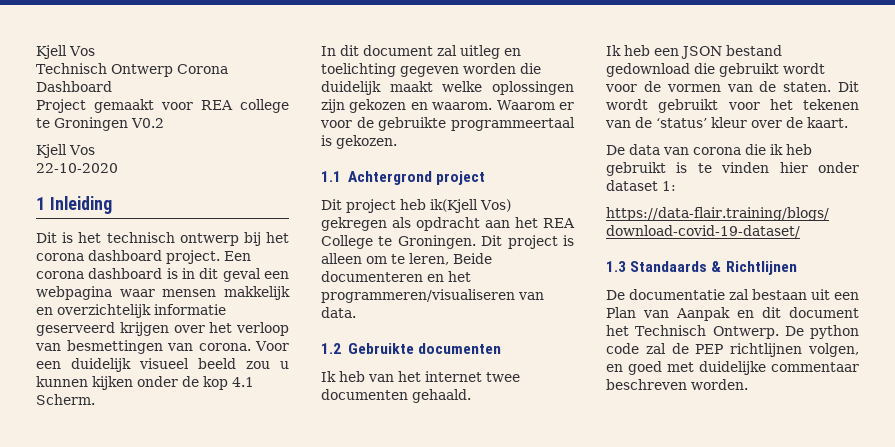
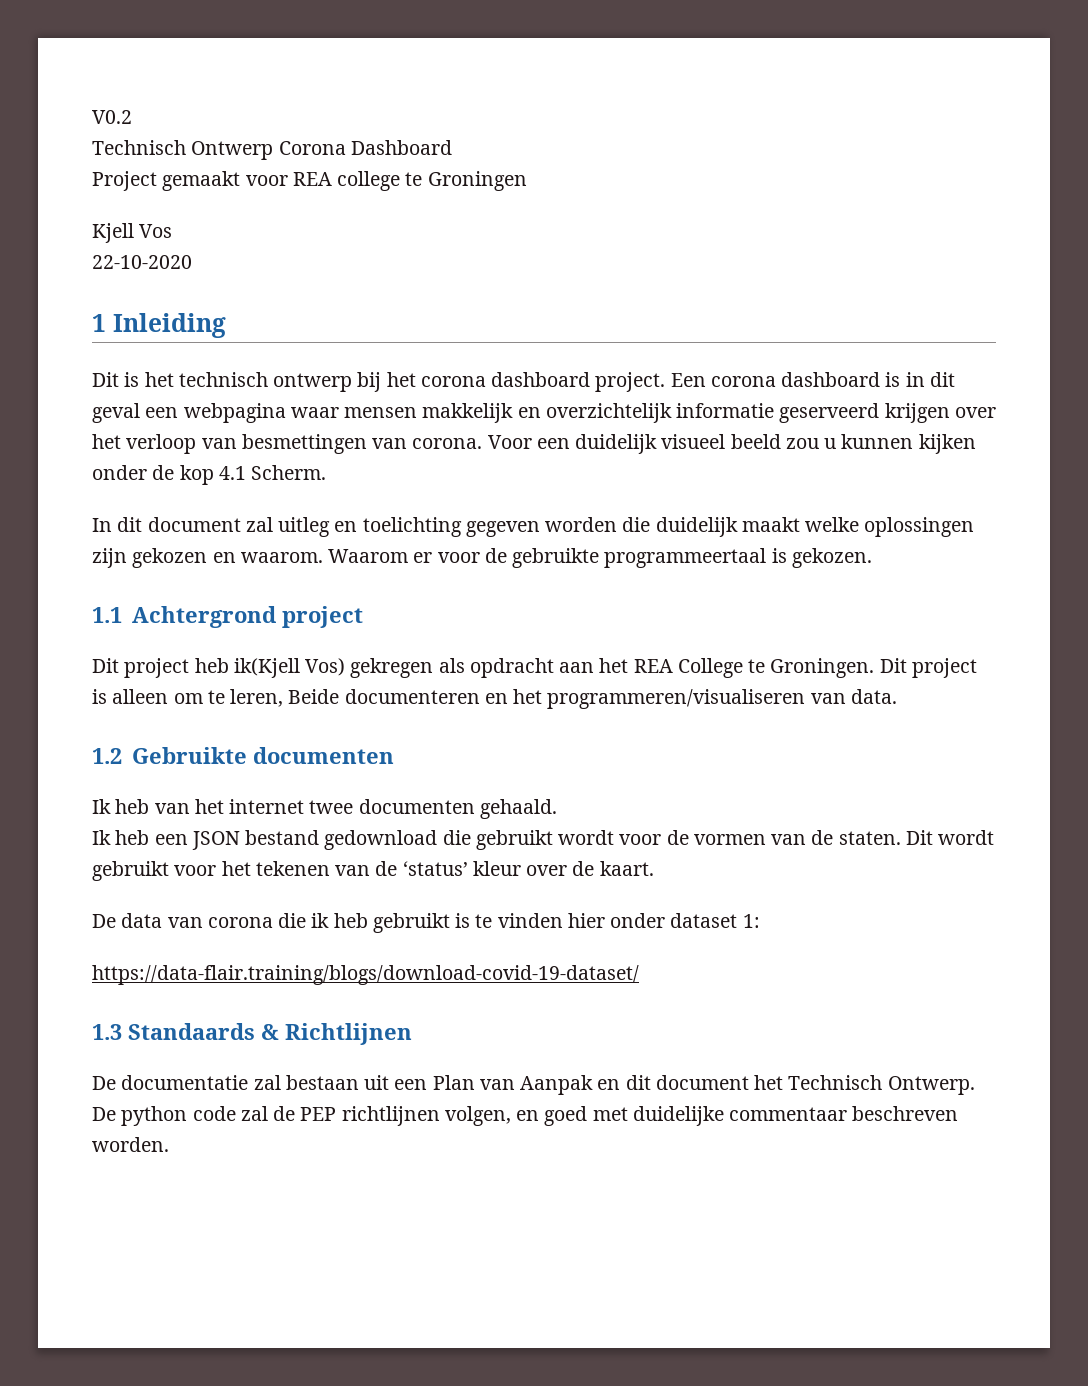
[36,45,95,59] Kjell Vos -> [92,110,132,124] V0.2
[131,118,164,128] V0.2 -> (527, 181) none

